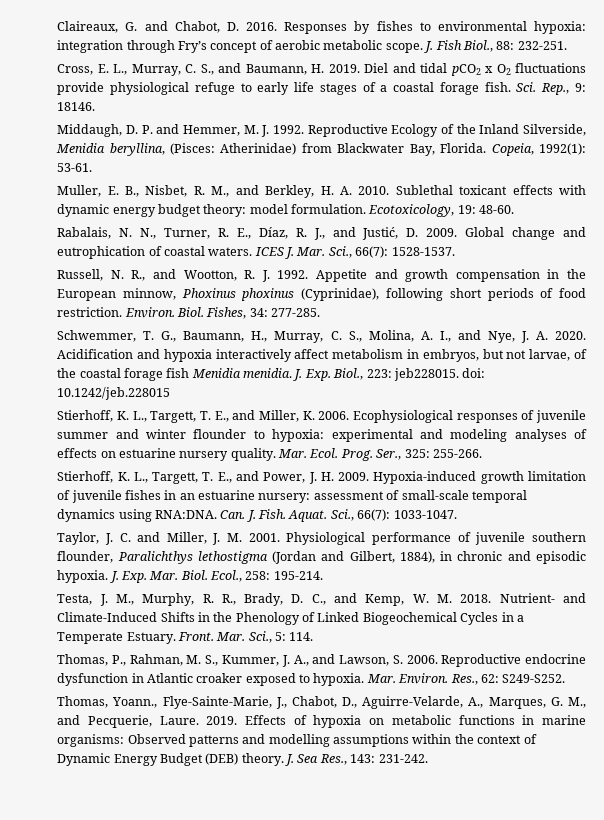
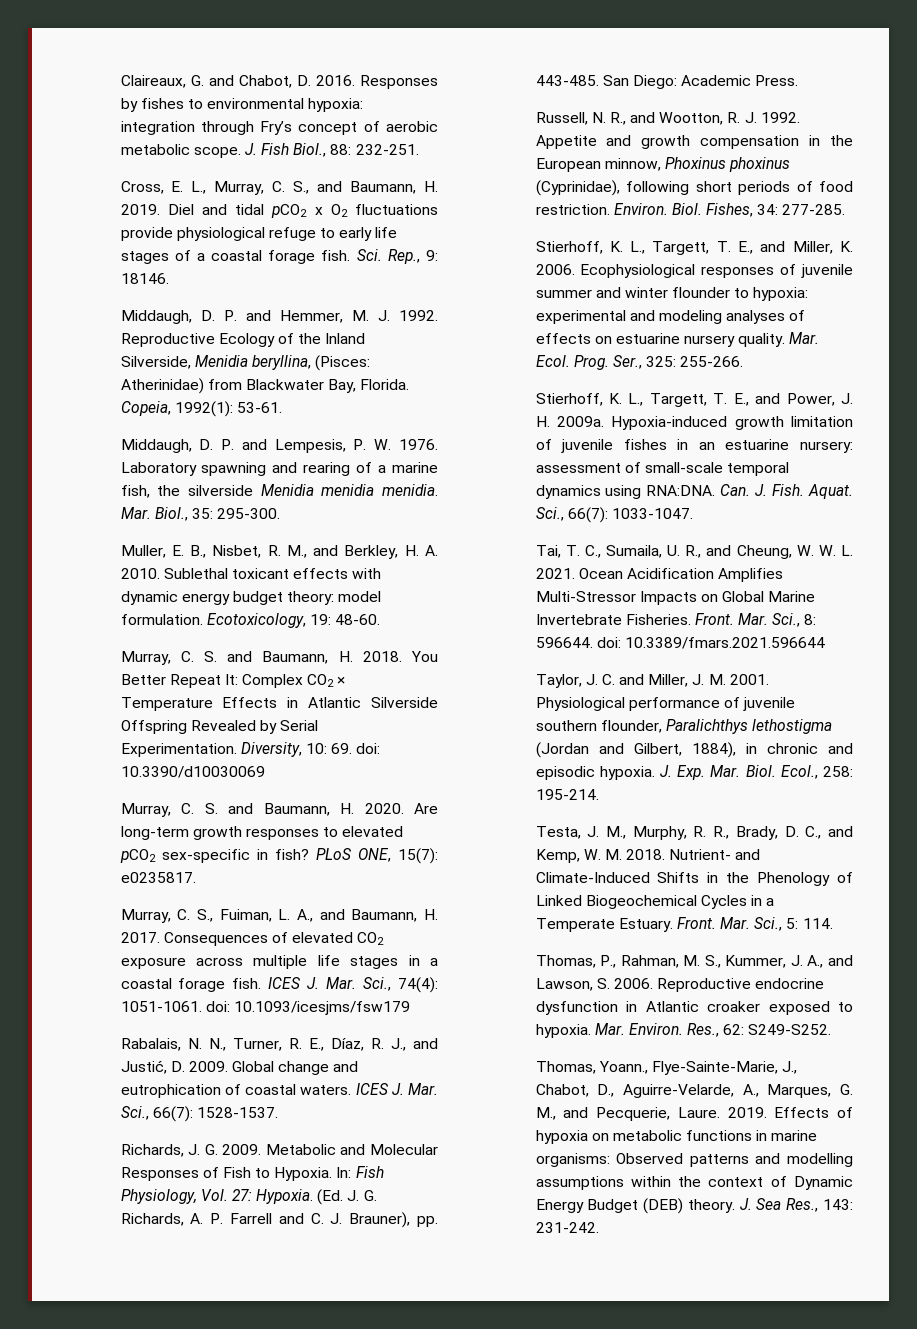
(93, 167) none -> [120,439,438,453] [120,462,438,476] [120,484,439,498] [120,507,281,521] // Middaugh, D. P. and Lempesis, P. W. 1976. Laboratory spawning and rearing of a marine fish, the silverside Menidia menidia menidia. Mar. Biol., 35: 295-300.
(515, 209) none -> [120,651,438,665] [120,674,346,688] [120,697,438,711] [120,720,319,734] [120,742,381,757] [120,766,265,778] [120,803,438,817] [120,826,404,840] [119,848,438,864] [120,872,196,883] [120,909,438,923] [120,932,385,946] [120,955,438,969] [120,977,439,993] [120,1001,410,1015] // Murray, C. S. and Baumann, H. 2018. You Better Repeat It: Complex CO2 × Temperature Effects in Atlantic Silverside Offspring Revealed by Serial Experimentation. Diversity, 10: 69. doi: 10.3390/d10030069 // Murray, C. S. and Baumann, H. 2020. Are long-term growth responses to elevated pCO2 sex-specific in fish? PLoS ONE, 15(7): e0235817. // Murray, C. S., Fuiman, L. A., and Baumann, H. 2017. Consequences of elevated CO2 exposure across multiple life stages in a coastal forage fish. ICES J. Mar. Sci., 74(4): 1051-1061. doi: 10.1093/icesjms/fsw179
(455, 251) none -> [120,1144,438,1157] [120,1166,384,1181] [120,1189,377,1205] [120,1212,438,1228] [535,75,799,89] // Richards, J. G. 2009. Metabolic and Molecular Responses of Fish to Hypoxia. In: Fish Physiology, Vol. 27: Hypoxia. (Ed. J. G. Richards, A. P. Farrell and C. J. Brauner), pp. 443-485. San Diego: Academic Press.
[57,330,587,343] [57,349,588,362] [57,368,486,381] [57,387,171,400] // Schwemmer, T. G., Baumann, H., Murray, C. S., Molina, A. I., and Nye, J. A. 2020. Acidification and hypoxia interactively affect metabolism in embryos, but not larvae, of the coastal forage fish Menidia menidia. J. Exp. Biol., 223: jeb228015. doi: 10.1242/jeb.228015 -> (846, 209) none
[338,472,370,481] 2009. -> [556,416,604,427] 2009a.
(457, 514) none -> [535,545,853,559] [535,568,784,582] [535,591,816,605] [535,613,817,627] [535,637,825,649] // Tai, T. C., Sumaila, U. R., and Cheung, W. W. L. 2021. Ocean Acidification Amplifies Multi-Stressor Impacts on Global Marine Invertebrate Fisheries. Front. Mar. Sci., 8: 596644. doi: 10.3389/fmars.2021.596644

